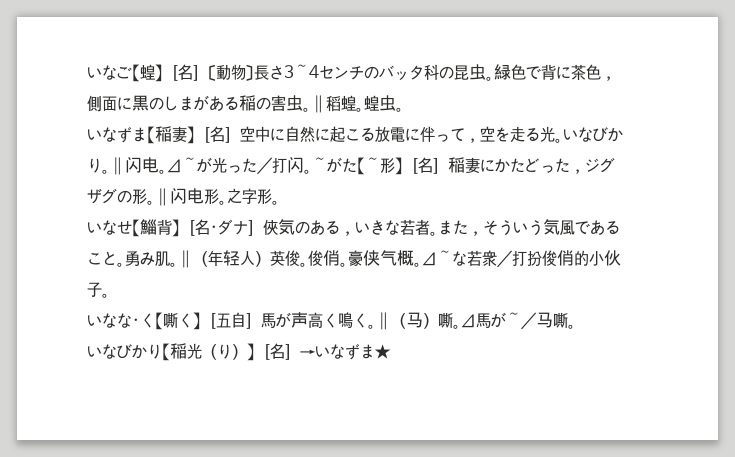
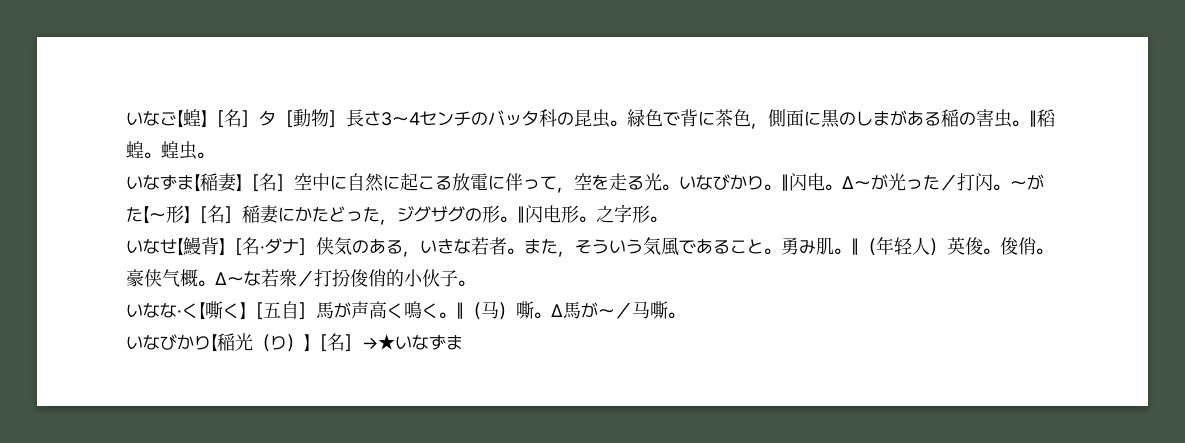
[208,64,254,81] 〔動物〕 -> [259,109,346,128] タ［動物］
[140,219,157,235] 鯔 -> [183,237,201,255] 鰻
[263,219,278,235] 俠 -> [316,237,334,255] 侠
[300,344,391,360] →いなずま★ -> [362,334,463,350] →★いなずま

